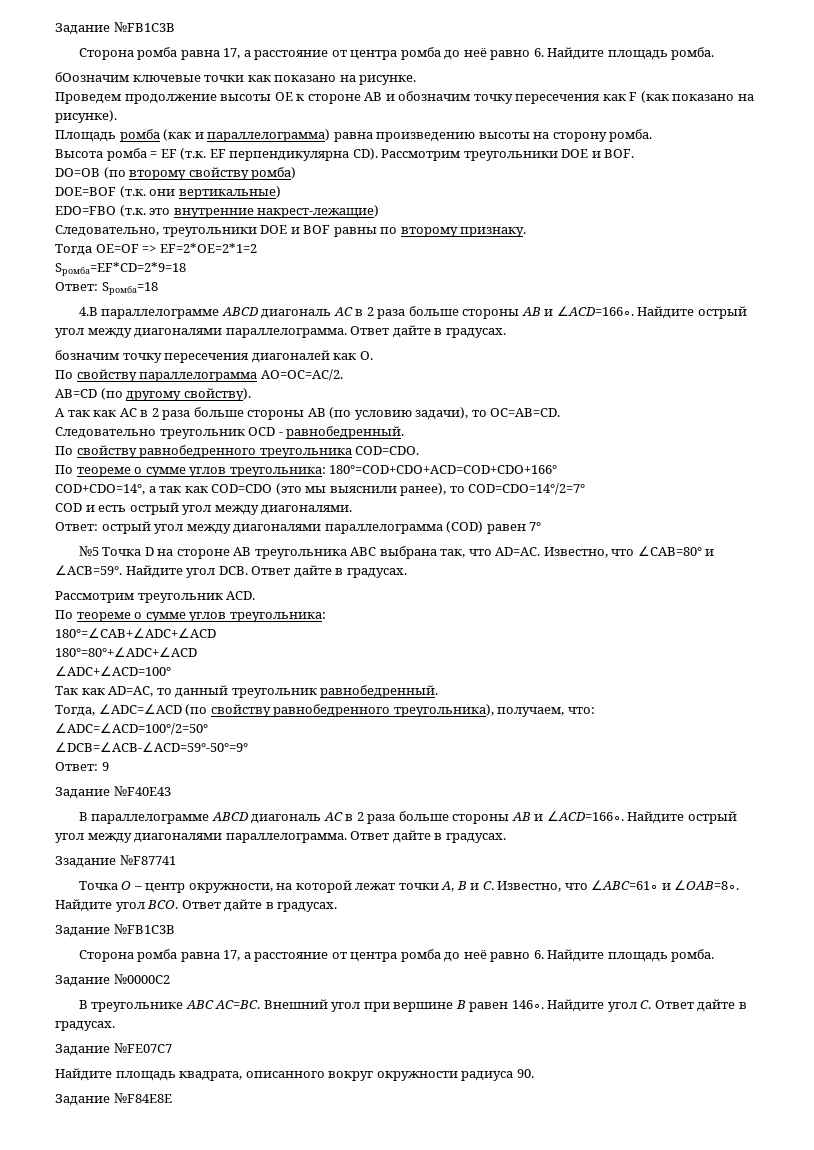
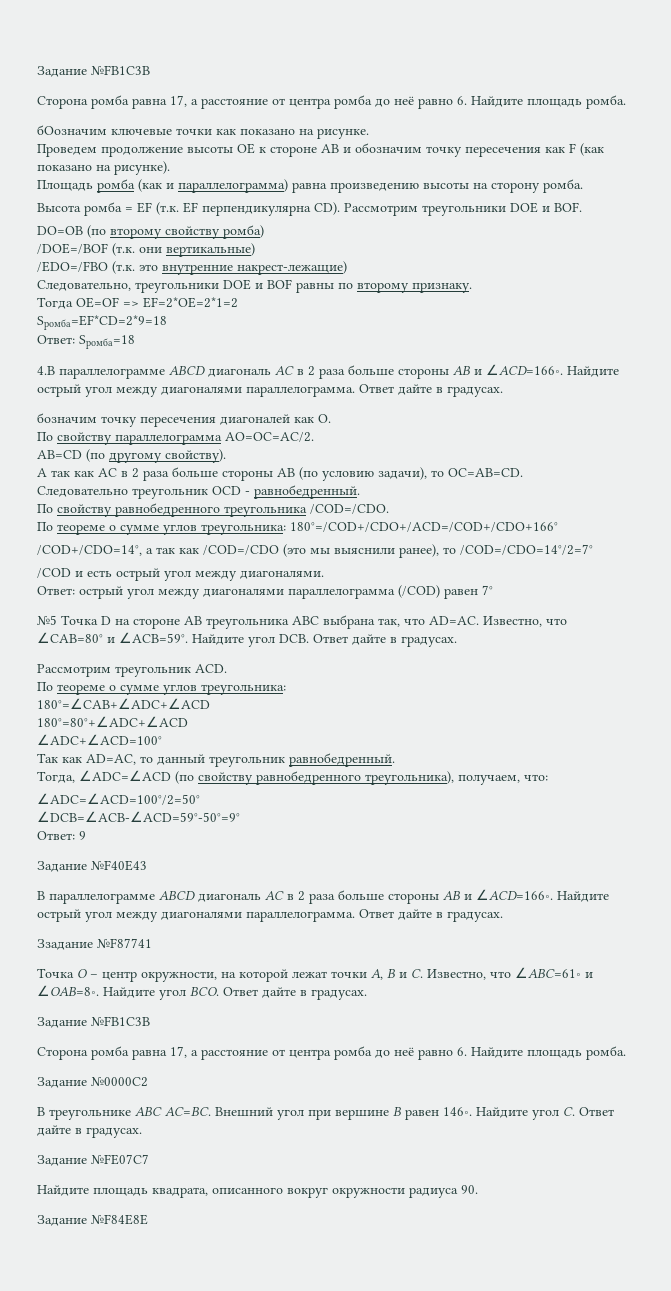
[55,187,116,196] DOE=BOF -> [37,243,108,254] /DOE=/BOF
[55,206,116,215] EDO=FBO -> [37,261,108,272] /EDO=/FBO
[355,446,420,455] [55,465,558,477] [55,484,145,495] COD=CDO. // По теореме о сумме углов треугольника: 180°=COD+CDO+ACD=COD+CDO+166° // COD+CDO=14°, -> [310,504,389,514] [37,522,558,535] [37,545,142,556] /COD=/CDO. // По теореме о сумме углов треугольника: 180°=/COD+/CDO+/ACD=/COD+/CDO+166° // /COD+/CDO=14°,
[211,484,273,493] COD=CDO -> [203,545,279,555] /COD=/CDO
[468,483,586,495] [55,503,82,512] COD=CDO=14°/2=7° // COD -> [460,544,593,555] [37,568,71,578] /COD=/CDO=14°/2=7° // /COD
[446,521,484,533] (COD) -> [398,585,440,598] (/COD)

